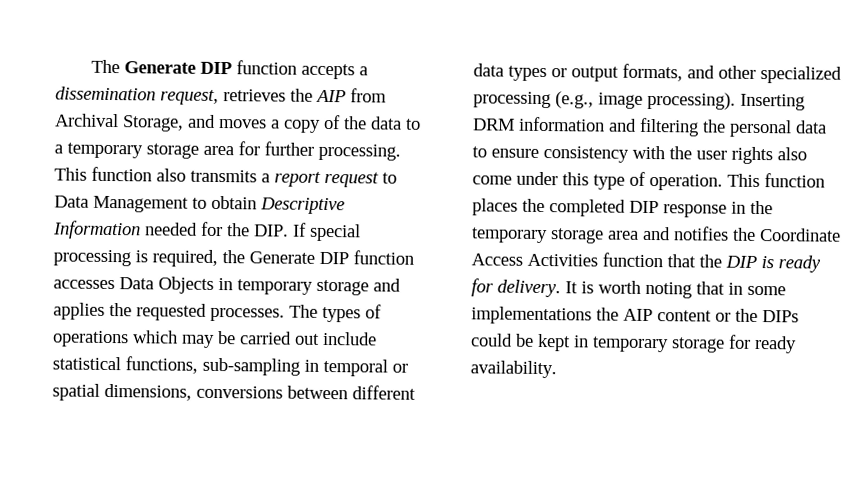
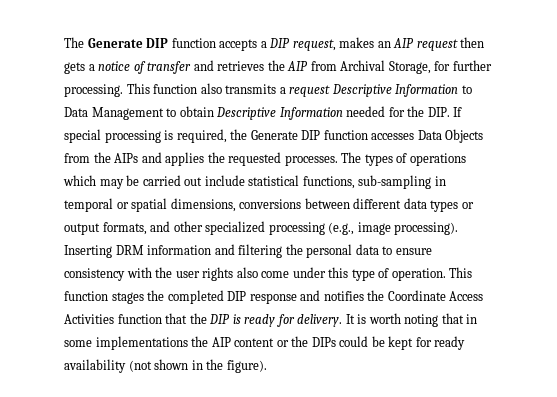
[55,86,219,105] dissemination request, -> [269,37,485,51] [64,60,214,74] DIP request, makes an AIP request then gets a notice of transfer and
[188,114,421,133] [54,142,234,159] and moves a copy of the data to a temporary storage area -> (431, 67) none
[274,171,379,188] report request -> [289,84,459,97] request Descriptive Information
[218,278,369,296] in temporary storage -> [64,152,139,163] from the AIPs
[472,198,518,216] places -> [111,292,144,304] stages
[731,200,773,215] [471,227,639,244] in the temporary storage area -> (297, 298) none
[574,334,797,354] [470,360,557,379] in temporary storage for ready availability. -> [415,336,466,350] [64,359,267,373] for ready availability (not shown in the figure).

